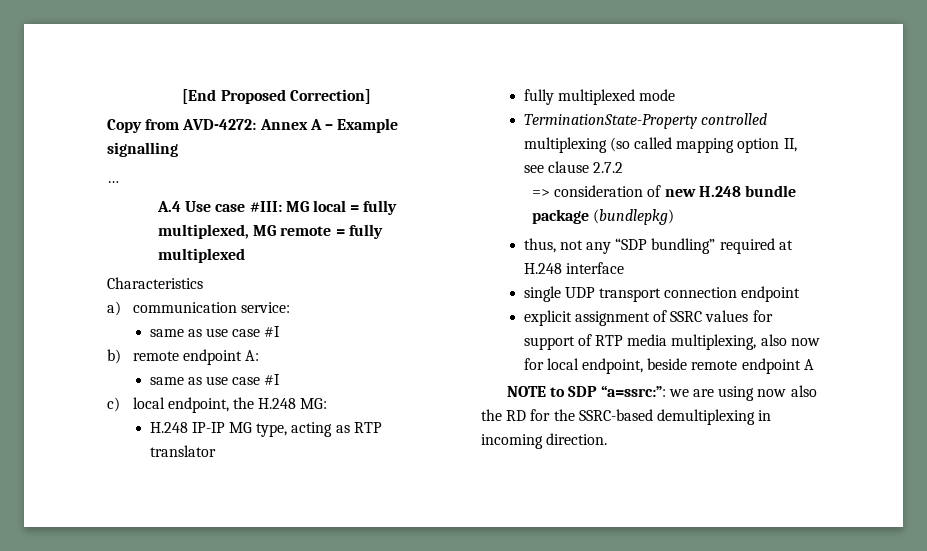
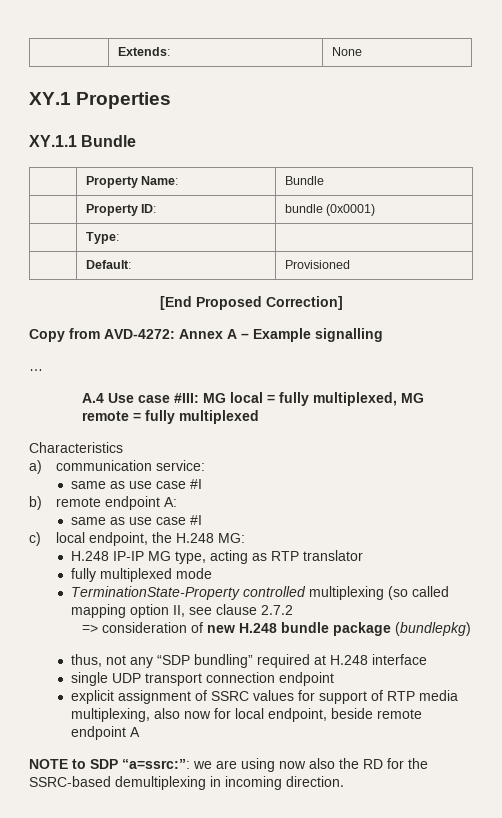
(182, 96) none -> [117,47,170,56] [331,47,362,56] [29,92,172,109] [29,135,137,147] [85,176,179,188] [284,176,324,185] [85,204,157,216] [284,204,376,216] [85,232,119,244] [85,260,131,269] [284,260,350,269] | Extends: | None // XY.1 Properties // XY.1.1 Bundle // | Property Name: | Bundle // | Property ID: | bundle (0x0001) // | Type: | // | Default: | Provisioned //

